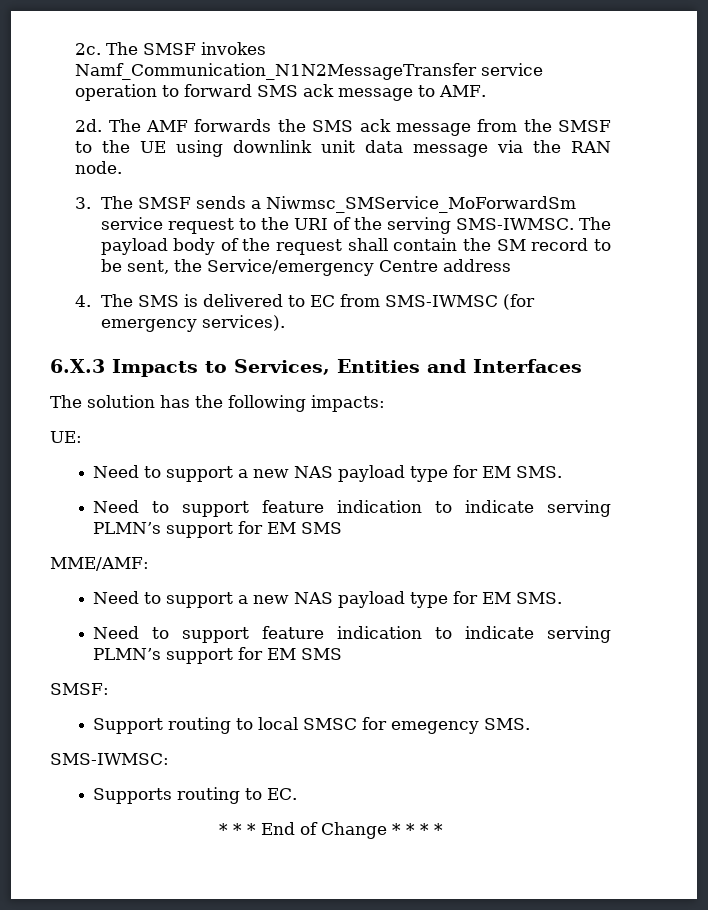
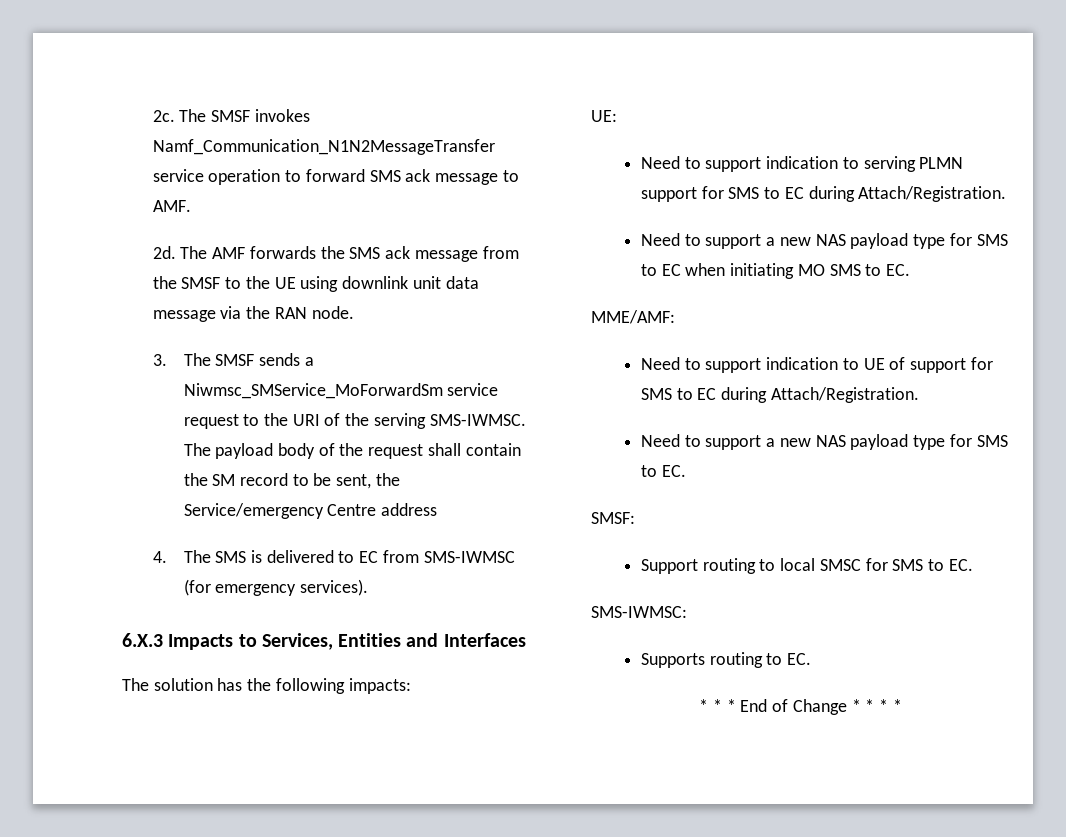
[238,465,563,482] [93,500,612,517] [93,521,343,538] [50,557,149,571] [93,591,563,608] [93,626,612,643] [93,647,343,664] a new NAS payload type for EM SMS. // Need to support feature indication to indicate serving PLMN’s support for EM SMS // MME/AMF: // Need to support a new NAS payload type for EM SMS. // Need to support feature indication to indicate serving PLMN’s support for EM SMS -> [766,156,964,172] [641,186,1007,202] [641,233,1008,249] [641,263,911,279] [591,310,675,324] [641,357,993,373] [641,387,919,403] [641,434,1008,450] [641,465,686,477] indication to serving PLMN support for SMS to EC during Attach/Registration. // Need to support a new NAS payload type for SMS to EC when initiating MO SMS to EC. // MME/AMF: // Need to support indication to UE of support for SMS to EC during Attach/Registration. // Need to support a new NAS payload type for SMS to EC.
[391,718,531,734] emegency SMS. -> [892,559,973,571] SMS to EC.

